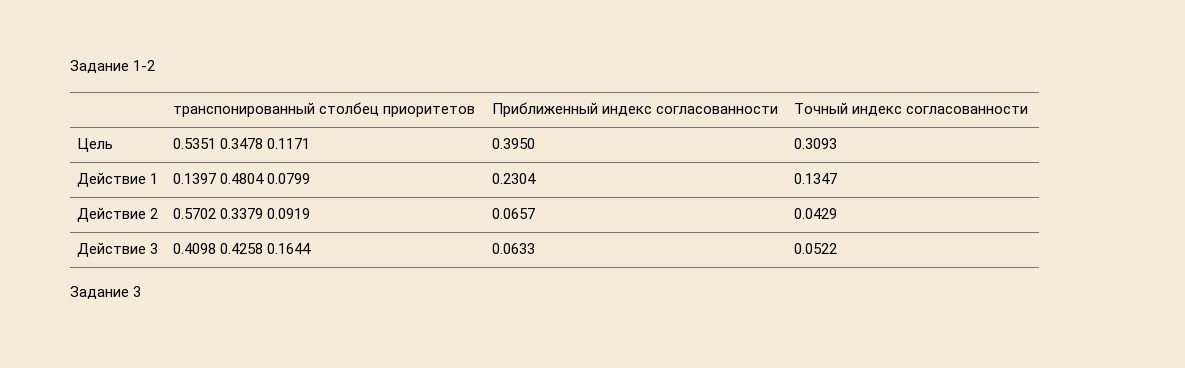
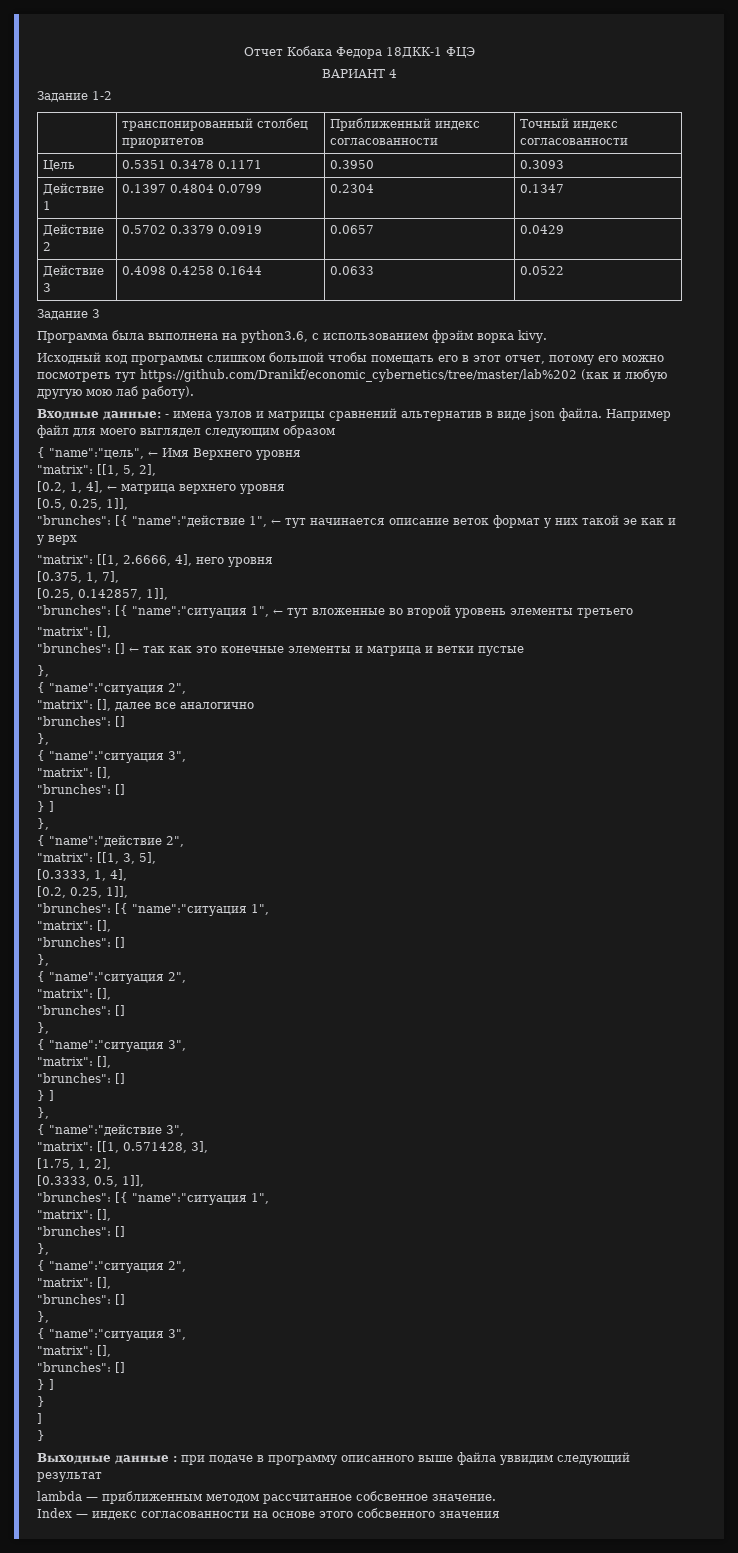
(70, 66) none -> [244,46,475,59] [322,69,397,78] Отчет Кобака Федора 18ДКК-1 ФЦЭ // ВАРИАНТ 4 //
(142, 291) none -> [37,330,547,343] [37,352,664,365] [37,369,667,382] [37,386,194,399] [37,408,671,421] [37,425,335,438] [37,447,301,460] [37,464,156,476] [37,481,285,494] [37,498,128,510] [37,515,676,528] [37,535,77,545] [37,554,273,567] [37,571,119,583] [37,588,168,600] [37,605,633,618] [37,626,111,638] [37,643,524,656] [37,665,49,677] [37,682,186,695] [37,699,254,711] [37,716,125,727] [37,733,49,745] [37,750,186,763] [37,767,111,779] [37,784,125,795] [37,801,54,812] [37,818,49,830] [37,835,184,847] [37,852,156,864] [37,869,127,881] [37,886,128,898] [37,903,269,916] [37,920,111,932] [37,937,125,948] [37,954,49,966] [37,971,186,984] [37,988,111,1000] [37,1005,125,1016] [37,1022,49,1034] [37,1039,186,1052] [37,1056,111,1068] [37,1073,125,1084] [37,1090,54,1101] [37,1107,49,1119] [37,1124,184,1136] [37,1141,208,1153] [37,1158,111,1170] [37,1175,144,1187] [37,1192,269,1205] [37,1209,111,1221] [37,1226,125,1237] [37,1243,49,1255] [37,1260,186,1273] [37,1277,111,1289] [37,1294,125,1305] [37,1311,49,1323] [37,1328,186,1341] [37,1345,111,1357] [37,1362,125,1373] [37,1379,54,1390] [37,1396,45,1407] [37,1413,42,1424] [37,1430,45,1441] [37,1452,630,1465] [37,1472,102,1482] [37,1491,496,1504] [37,1508,500,1520] // Программа была выполнена на python3.6, с использованием фрэйм ворка kivy. // Исходный код программы слишком большой чтобы помещать его в этот отчет, потому его можно посмотреть тут https://github.com/Dranikf/economic_cybernetics/tree/master/lab%202 (как и любую другую мою лаб работу). // Входные данные: - имена узлов и матрицы сравнений альтернатив в виде json файла. Например файл для моего выглядел следующим образом // { "name":"цель", ← Имя Верхнего уровня // "matrix": [[1, 5, 2], // [0.2, 1, 4], ← матрица верхнего уровня // [0.5, 0.25, 1]], // "brunches": [{ "name":"действие 1", ← тут начинается описание веток формат у них такой эе как и у верх // "matrix": [[1, 2.6666, 4], него уровня // [0.375, 1, 7], // [0.25, 0.142857, 1]], // "brunches": [{ "name":"ситуация 1", ← тут вложенные во второй уровень элементы третьего // "matrix": [], // "brunches": [] ← так как это конечные элементы и матрица и ветки пустые // }, // { "name":"ситуация 2", // "matrix": [], далее все аналогично // "brunches": [] // }, // { "name":"ситуация 3", // "matrix": [], // "brunches": [] // } ] // }, // { "name":"действие 2", // "matrix": [[1, 3, 5], // [0.3333, 1, 4], // [0.2, 0.25, 1]], // "brunches": [{ "name":"ситуация 1", // "matrix": [], // "brunches": [] // }, // { "name":"ситуация 2", // "matrix": [], // "brunches": [] // }, // { "name":"ситуация 3", // "matrix": [], // "brunches": [] // } ] // }, // { "name":"действие 3", // "matrix": [[1, 0.571428, 3], // [1.75, 1, 2], // [0.3333, 0.5, 1]], // "brunches": [{ "name":"ситуация 1", // "matrix": [], // "brunches": [] // }, // { "name":"ситуация 2", // "matrix": [], // "brunches": [] // }, // { "name":"ситуация 3", // "matrix": [], // "brunches": [] // } ] // } // ] // } // Выходные данные : при подаче в программу описанного выше файла уввидим следующий результат // lambda — приближенным методом рассчитанное собсвенное значение. // Index — индекс согласованности на основе этого собсвенного значения

